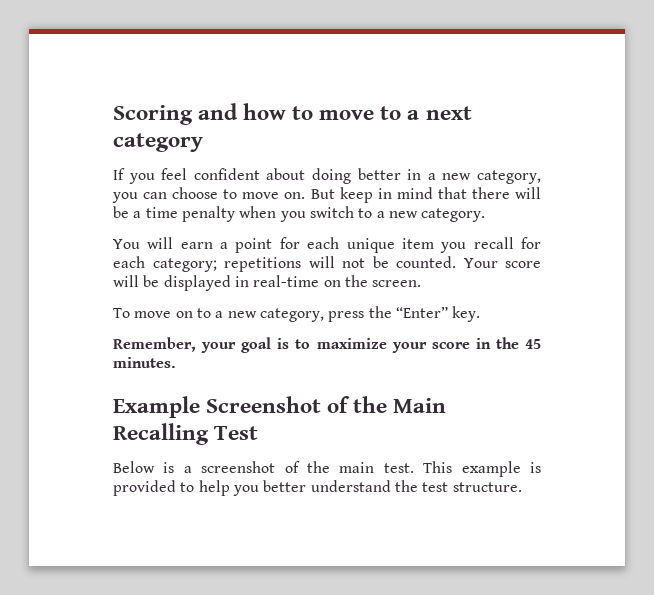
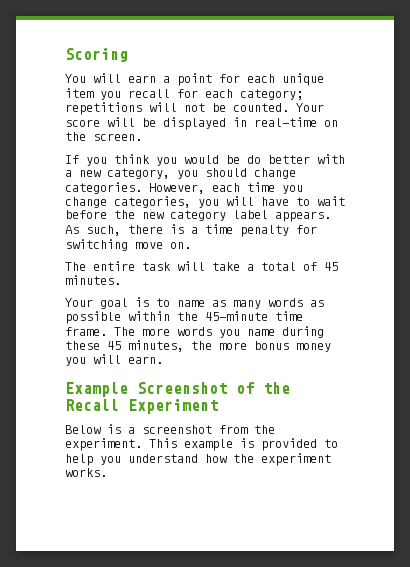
[198,103,472,120] [113,133,203,152] [113,168,542,184] [112,187,541,203] [113,206,486,222] and how to move to a next category // If you feel confident about doing better in a new category, you can choose to move on. But keep in mind that there will be a time penalty when you switch to a new category. -> (128, 55) none
[113,306,481,322] [113,337,542,353] [113,357,176,368] To move on to a new category, press the “Enter” key. // Remember, your goal is to maximize your score in the 45 minutes. -> [65,154,345,166] [65,168,296,179] [65,182,303,194] [65,196,345,208] [65,210,331,222] [65,224,317,237] [65,239,191,251] [65,261,338,271] [65,275,121,285] [65,297,324,309] [65,311,303,324] [65,326,324,338] [65,340,331,352] [65,354,163,366] If you think you would be do better with a new category, you should change categories. However, each time you change categories, you will have to wait before the new category label appears. As such, there is a time penalty for switching move on. // The entire task will take a total of 45 minutes. // Your goal is to name as many words as possible within the 45-minute time frame. The more words you name during these 45 minutes, the more bonus money you will earn.
[393,398,447,413] [113,423,259,445] Main Recalling Test -> [65,399,218,414] Recall Experiment
[284,461,414,473] of the main test. -> [219,425,275,434] [65,438,142,451] from the experiment.
[263,480,522,492] better understand the test structure. -> [128,453,331,466] [65,468,107,477] understand how the experiment works.

